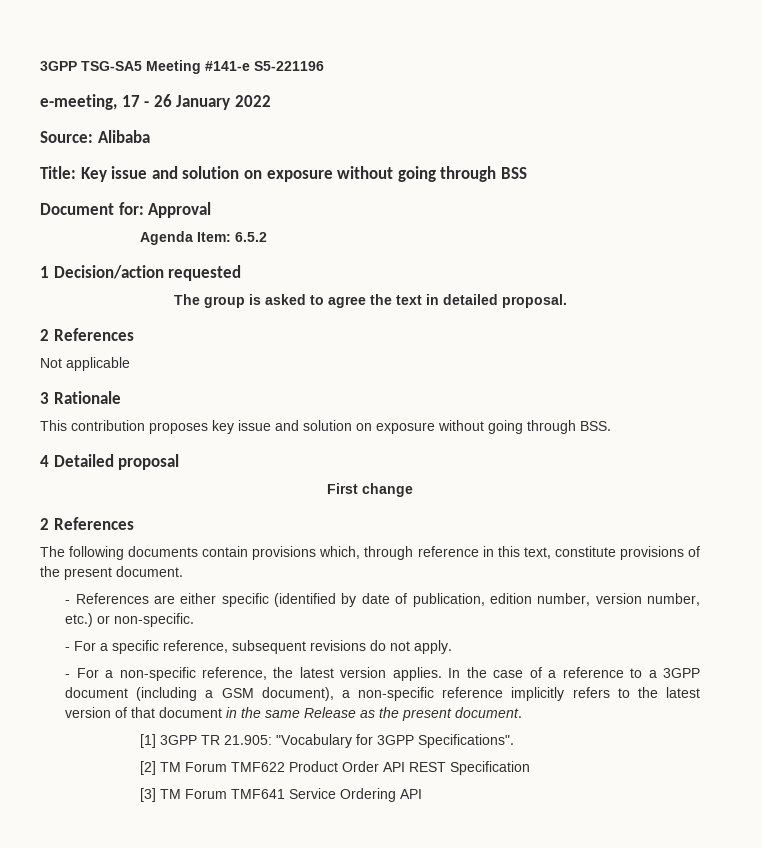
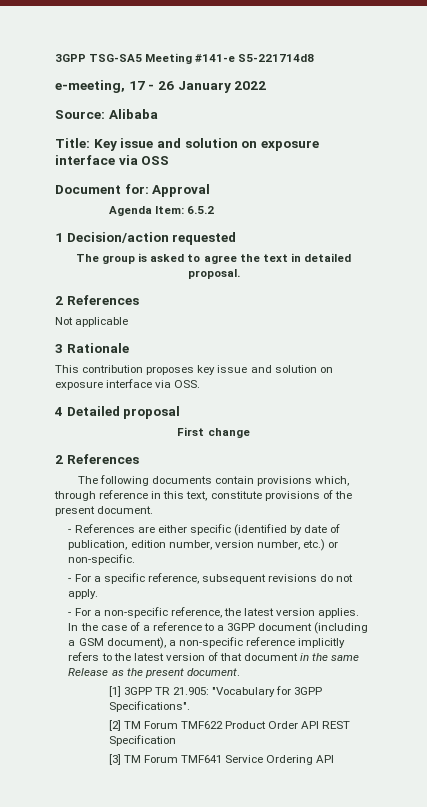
[254,61,324,71] S5-221196 -> [238,54,315,62] S5-221714d8
[337,166,527,182] without going through BSS -> [55,155,170,165] interface via OSS
[438,420,611,434] without going through BSS. -> [106,379,201,388] interface via OSS.

